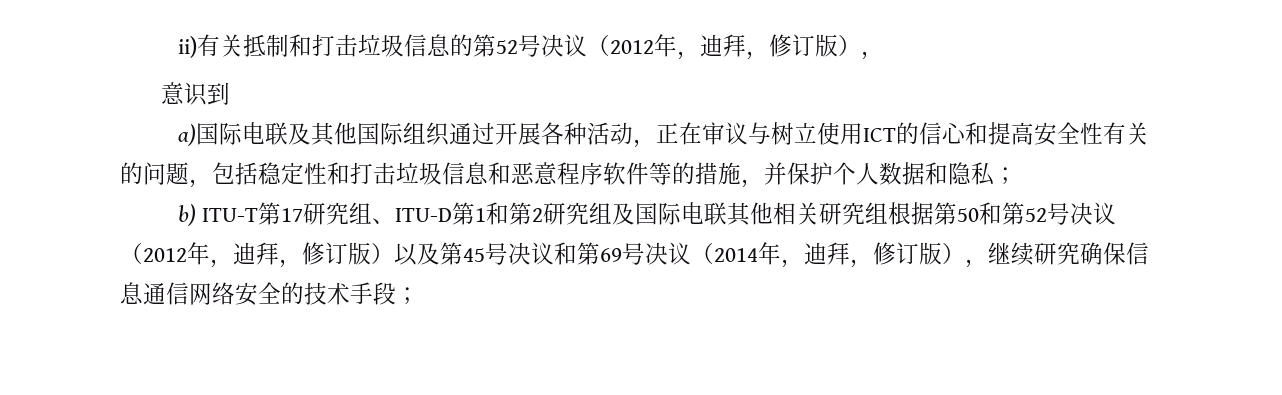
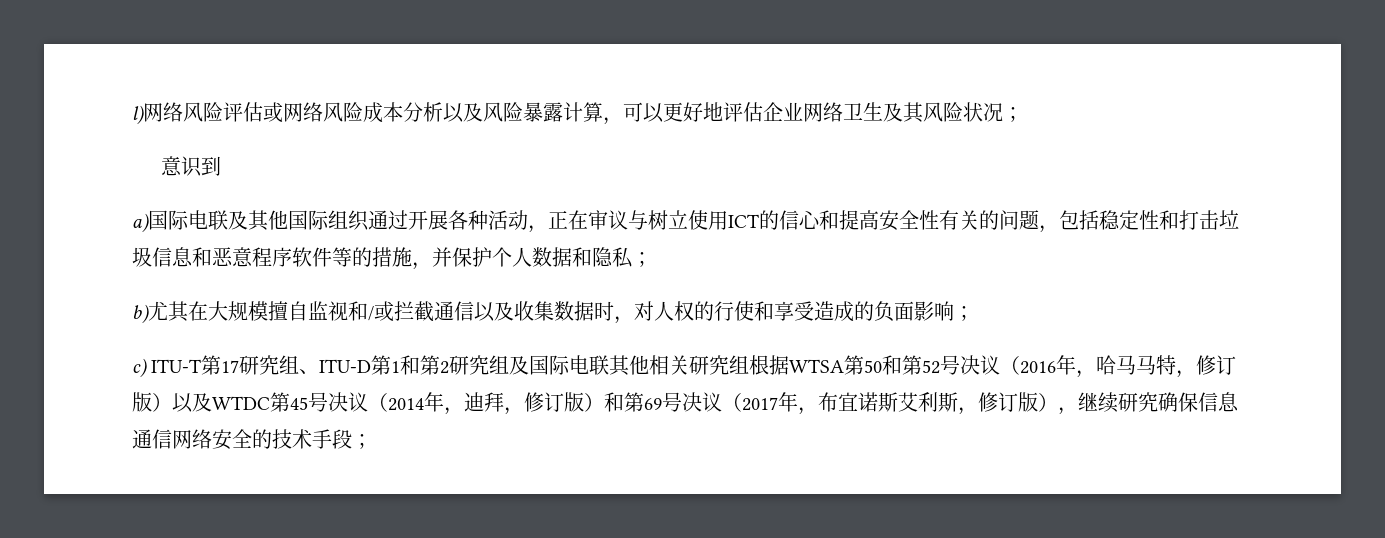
[178,34,885,60] ii)有关抵制和打击垃圾信息的第52号决议（2012年，迪拜，修订版）， -> [132,102,1023,125] l)网络风险评估或网络风险成本分析以及风险暴露计算，可以更好地评估企业网络卫生及其风险状况；
(197, 215) none -> [148,301,974,324] [132,358,147,378] 尤其在大规模擅自监视和/或拦截通信以及收集数据时，对人权的行使和享受造成的负面影响； // c)
(935, 213) none -> [789,359,845,373] WTSA
[143,242,850,268] 2012年，迪拜，修订版）以及第45号决议和第69号决议（2014年，迪拜 -> [1020,355,1237,378] [132,392,958,415] 2016年，哈马马特，修订版）以及WTDC第45号决议（2014年，迪拜，修订版）和第69号决议（2017年，布宜诺斯艾利斯

